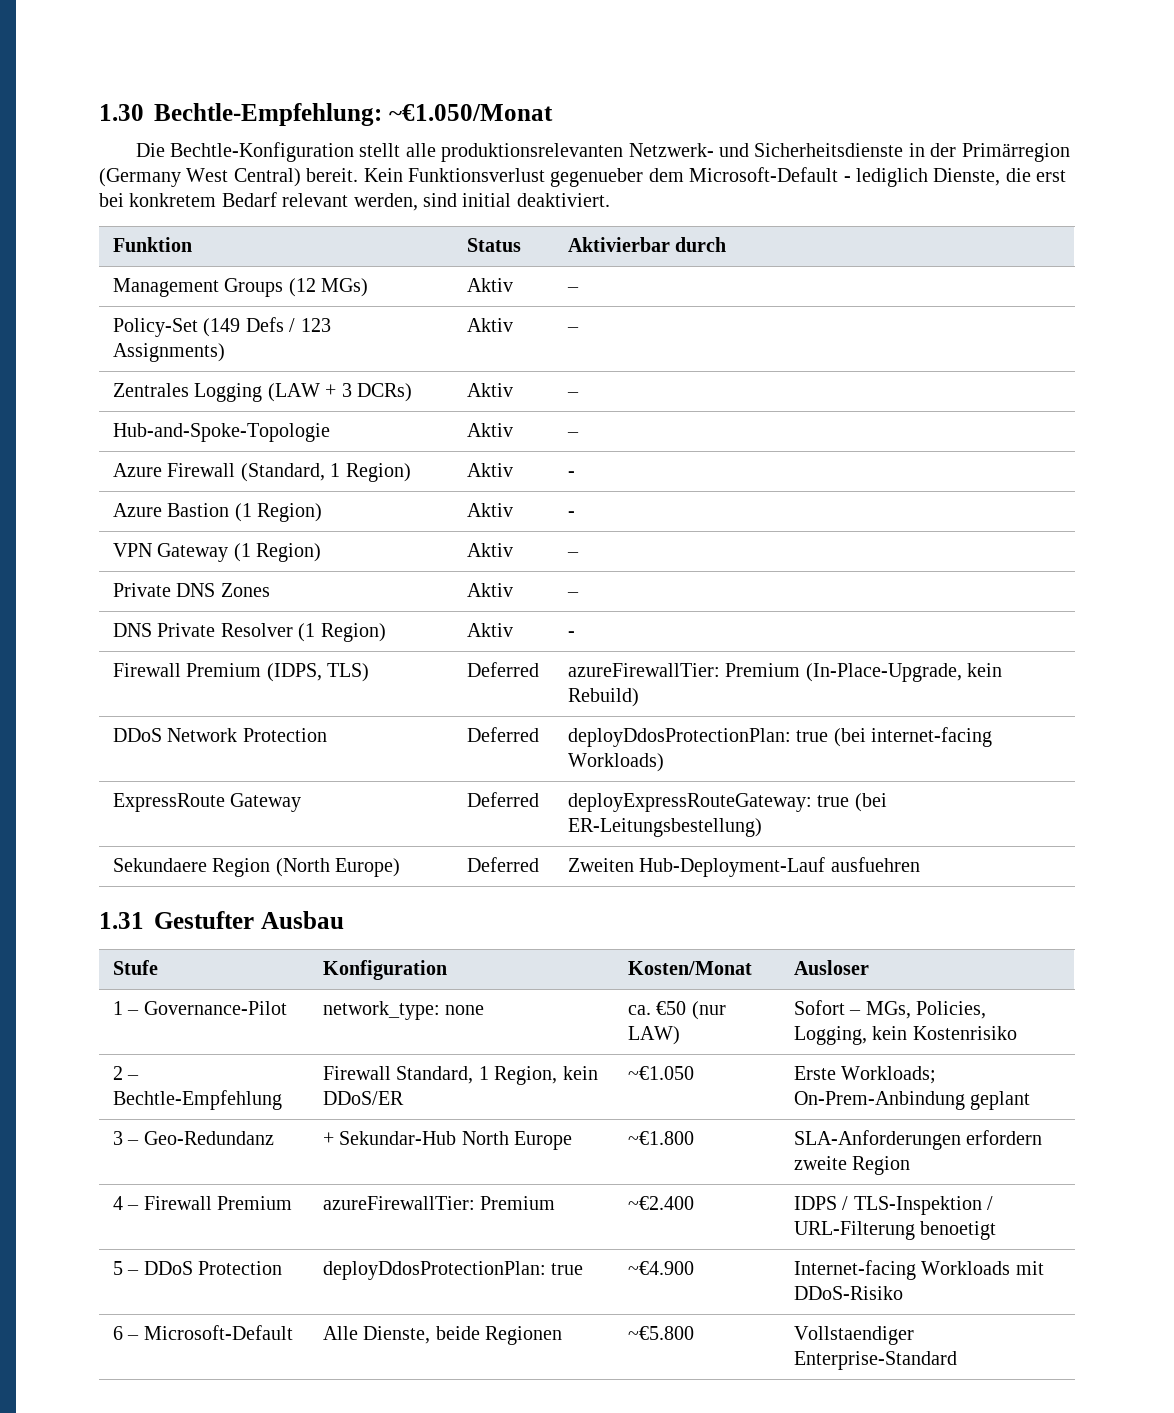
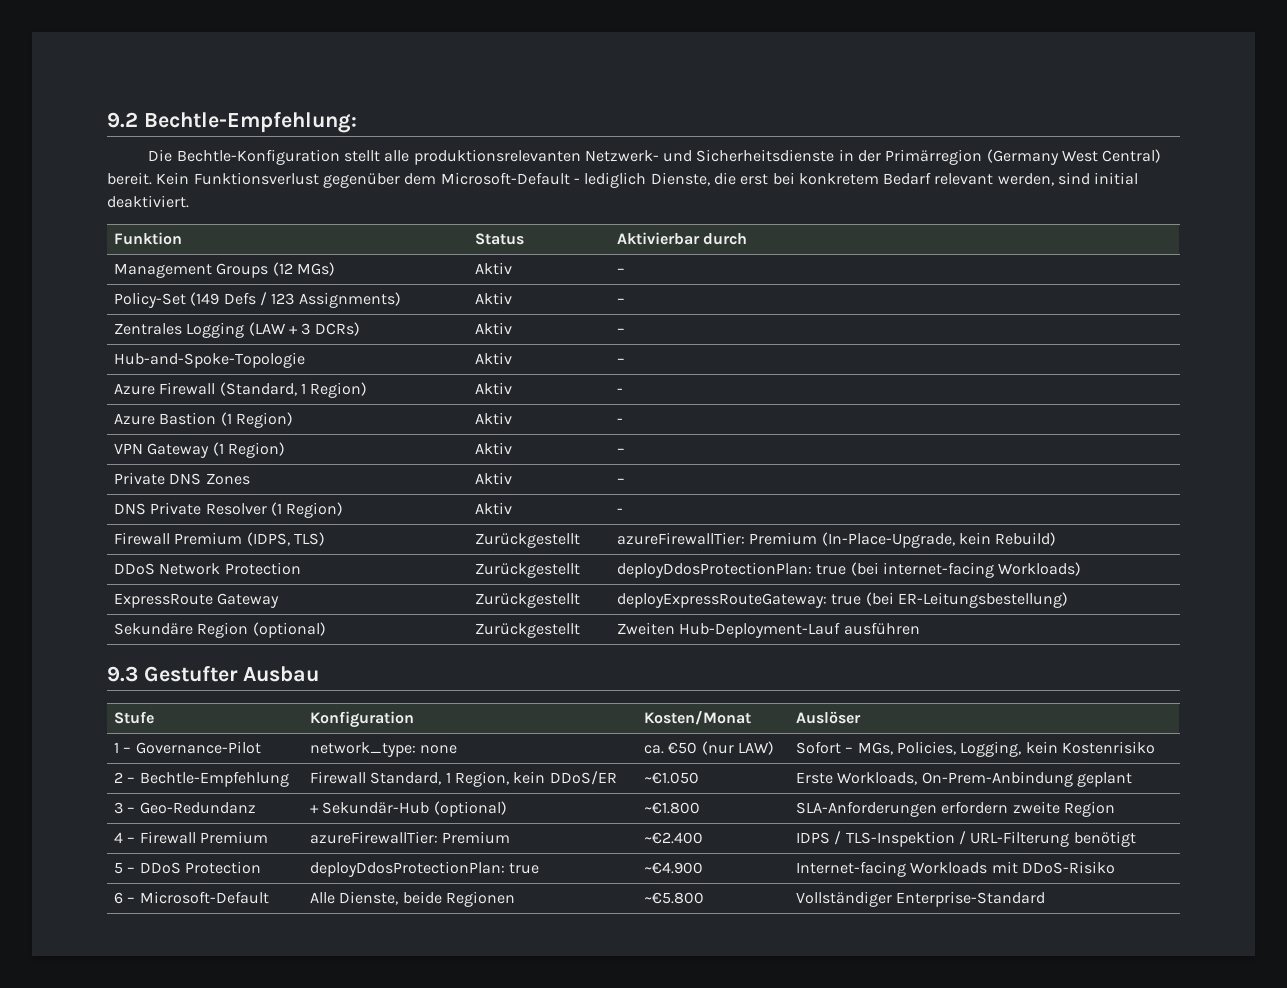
[99,104,144,121] 1.30 -> [107,112,138,128] 9.2
[388,104,553,121] ~€1.050/Monat -> (357, 122) none
[550,168,644,187] gegenueber -> [322,173,400,188] gegenüber
[467,662,540,677] Deferred -> [475,533,581,548] Zurückgestellt
[467,727,540,742] Deferred -> [475,563,581,578] Zurückgestellt
[467,792,540,807] Deferred -> [475,593,581,608] Zurückgestellt
[113,858,401,877] [467,857,540,872] Sekundaere Region (North Europe) | Deferred -> [114,622,326,638] [475,623,581,638] Sekundäre Region (optional) | Zurückgestellt
[830,857,920,872] [99,912,144,929] ausfuehren // 1.31 -> [843,622,920,635] [107,666,138,682] ausführen // 9.3
[794,960,870,975] Ausloser -> [796,711,862,724] Auslöser
[841,1066,937,1084] Workloads; -> [837,772,918,785] Workloads,
[339,1131,573,1150] Sekundar-Hub North Europe -> [322,801,507,817] Sekundär-Hub (optional)
[920,1221,997,1240] benoetigt -> [1073,831,1136,847] benötigt
[794,1326,915,1345] Vollstaendiger -> [796,891,893,907] Vollständiger

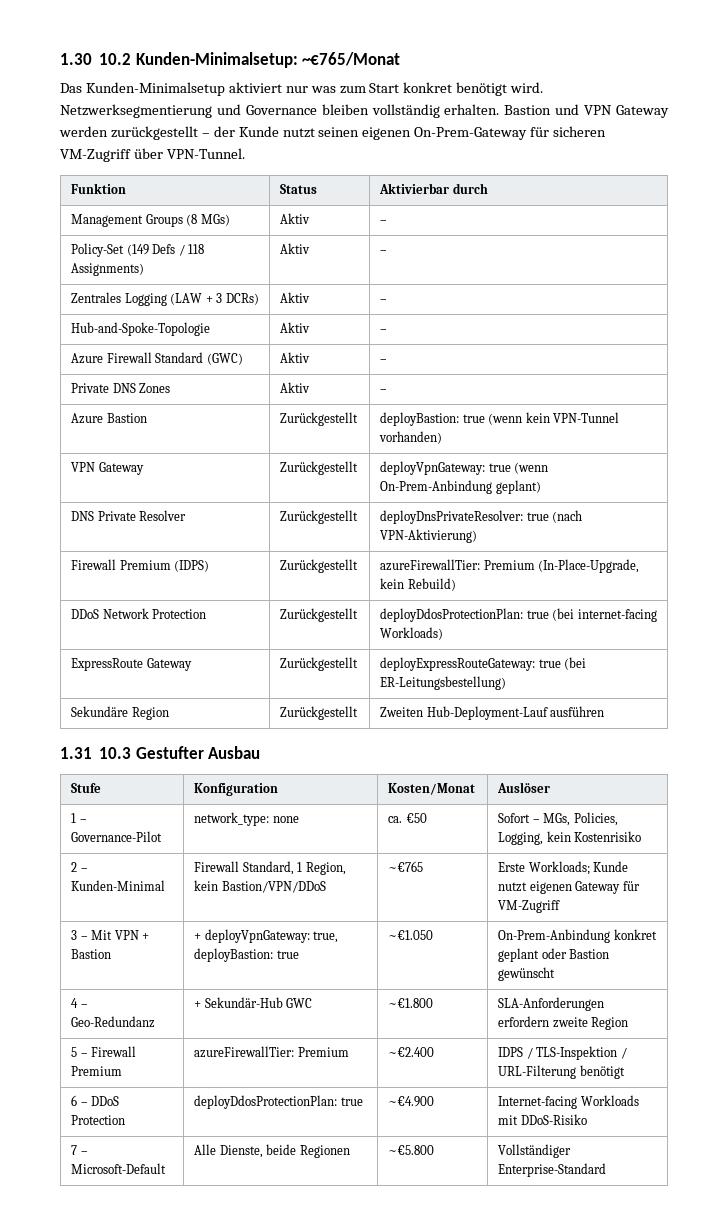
[107,112,357,133] [148,149,1162,165] [107,172,1139,188] [107,195,189,208] 9.2 Bechtle-Empfehlung: // Die Bechtle-Konfiguration stellt alle produktionsrelevanten Netzwerk- und Sicherheitsdienste in der Primärregion (Germany West Central) bereit. Kein Funktionsverlust gegenüber dem Microsoft-Default - lediglich Dienste, die erst bei konkretem Bedarf relevant werden, sind initial deaktiviert. -> [60,52,401,68] [60,82,544,96] [60,104,670,118] [59,126,607,140] [60,148,245,162] 1.30 10.2 Kunden-Minimalsetup: ~€765/Monat // Das Kunden-Minimalsetup aktiviert nur was zum Start konkret benötigt wird. Netzwerksegmentierung und Governance bleiben vollständig erhalten. Bastion und VPN Gateway werden zurückgestellt – der Kunde nutzt seinen eigenen On-Prem-Gateway für sicheren VM-Zugriff über VPN-Tunnel.
[272,262,293,276] (12 -> [186,214,198,226] (8
[271,293,295,305] 123 -> [188,244,205,254] 118
[219,382,368,398] [475,382,513,395] [617,388,624,394] [114,412,294,428] [475,412,513,425] [617,418,624,424] [114,442,286,458] (Standard, 1 Region) | Aktiv | - // Azure Bastion (1 Region) | Aktiv | - // VPN Gateway (1 Region) -> [155,352,243,365] Standard (GWC)
[114,502,344,518] [475,502,513,515] [617,508,624,514] [114,532,326,546] DNS Private Resolver (1 Region) | Aktiv | - // Firewall Premium (IDPS, TLS) -> [71,413,147,424] [280,412,359,426] [380,412,620,426] [379,431,443,444] [71,462,144,475] [280,461,359,475] [380,461,549,475] [380,480,541,494] [71,510,187,521] [280,510,359,524] [380,510,583,524] [380,529,478,543] [71,559,210,572] Azure Bastion | Zurückgestellt | deployBastion: true (wenn kein VPN-Tunnel vorhanden) // VPN Gateway | Zurückgestellt | deployVpnGateway: true (wenn On-Prem-Anbindung geplant) // DNS Private Resolver | Zurückgestellt | deployDnsPrivateResolver: true (nach VPN-Aktivierung) // Firewall Premium (IDPS)
[252,622,326,638] (optional) -> (169, 713) none
[107,666,138,682] 9.3 -> [60,747,132,759] 1.31 10.3
[701,741,775,755] (nur LAW) -> (427, 818) none
[139,771,289,787] Bechtle-Empfehlung -> [71,880,166,891] Kunden-Minimal
[549,771,617,785] [644,772,700,784] [796,771,1133,787] [114,802,124,814] DDoS/ER | ~€1.050 | Erste Workloads, On-Prem-Anbindung geplant // 3 -> [221,881,326,893] [388,861,424,872] [498,861,629,875] [498,881,640,894] [498,900,561,913] [71,930,150,940] [71,949,112,959] [194,929,339,943] [194,948,299,962] [388,930,434,940] [498,929,657,943] [498,948,610,962] [498,967,556,981] [71,998,79,1008] Bastion/VPN/DDoS | ~€765 | Erste Workloads; Kunde nutzt eigenen Gateway für VM-Zugriff // 3 – Mit VPN + Bastion | + deployVpnGateway: true, deployBastion: true | ~€1.050 | On-Prem-Anbindung konkret geplant oder Bastion gewünscht // 4
[433,801,507,817] (optional) -> [286,998,313,1008] GWC
[114,832,124,843] 4 -> [71,1047,78,1057] 5
[114,862,124,874] 5 -> [71,1095,78,1106] 6
[114,892,124,904] 6 -> [71,1145,78,1155] 7

